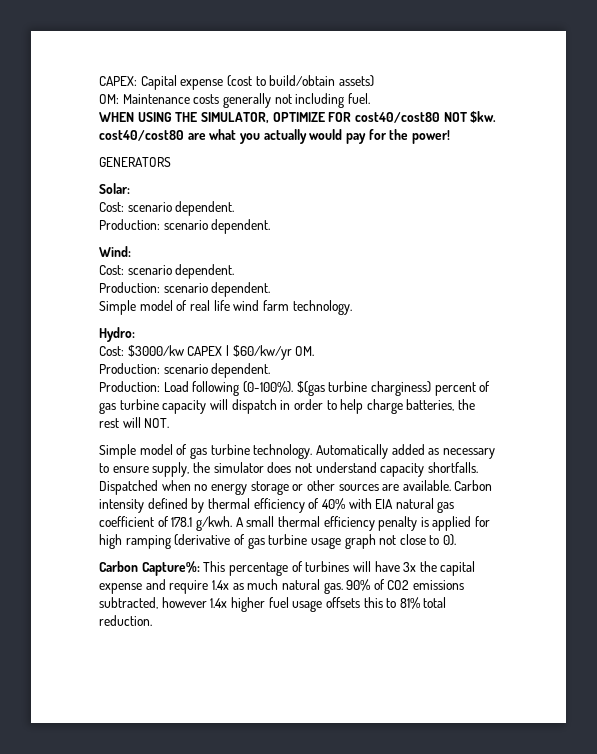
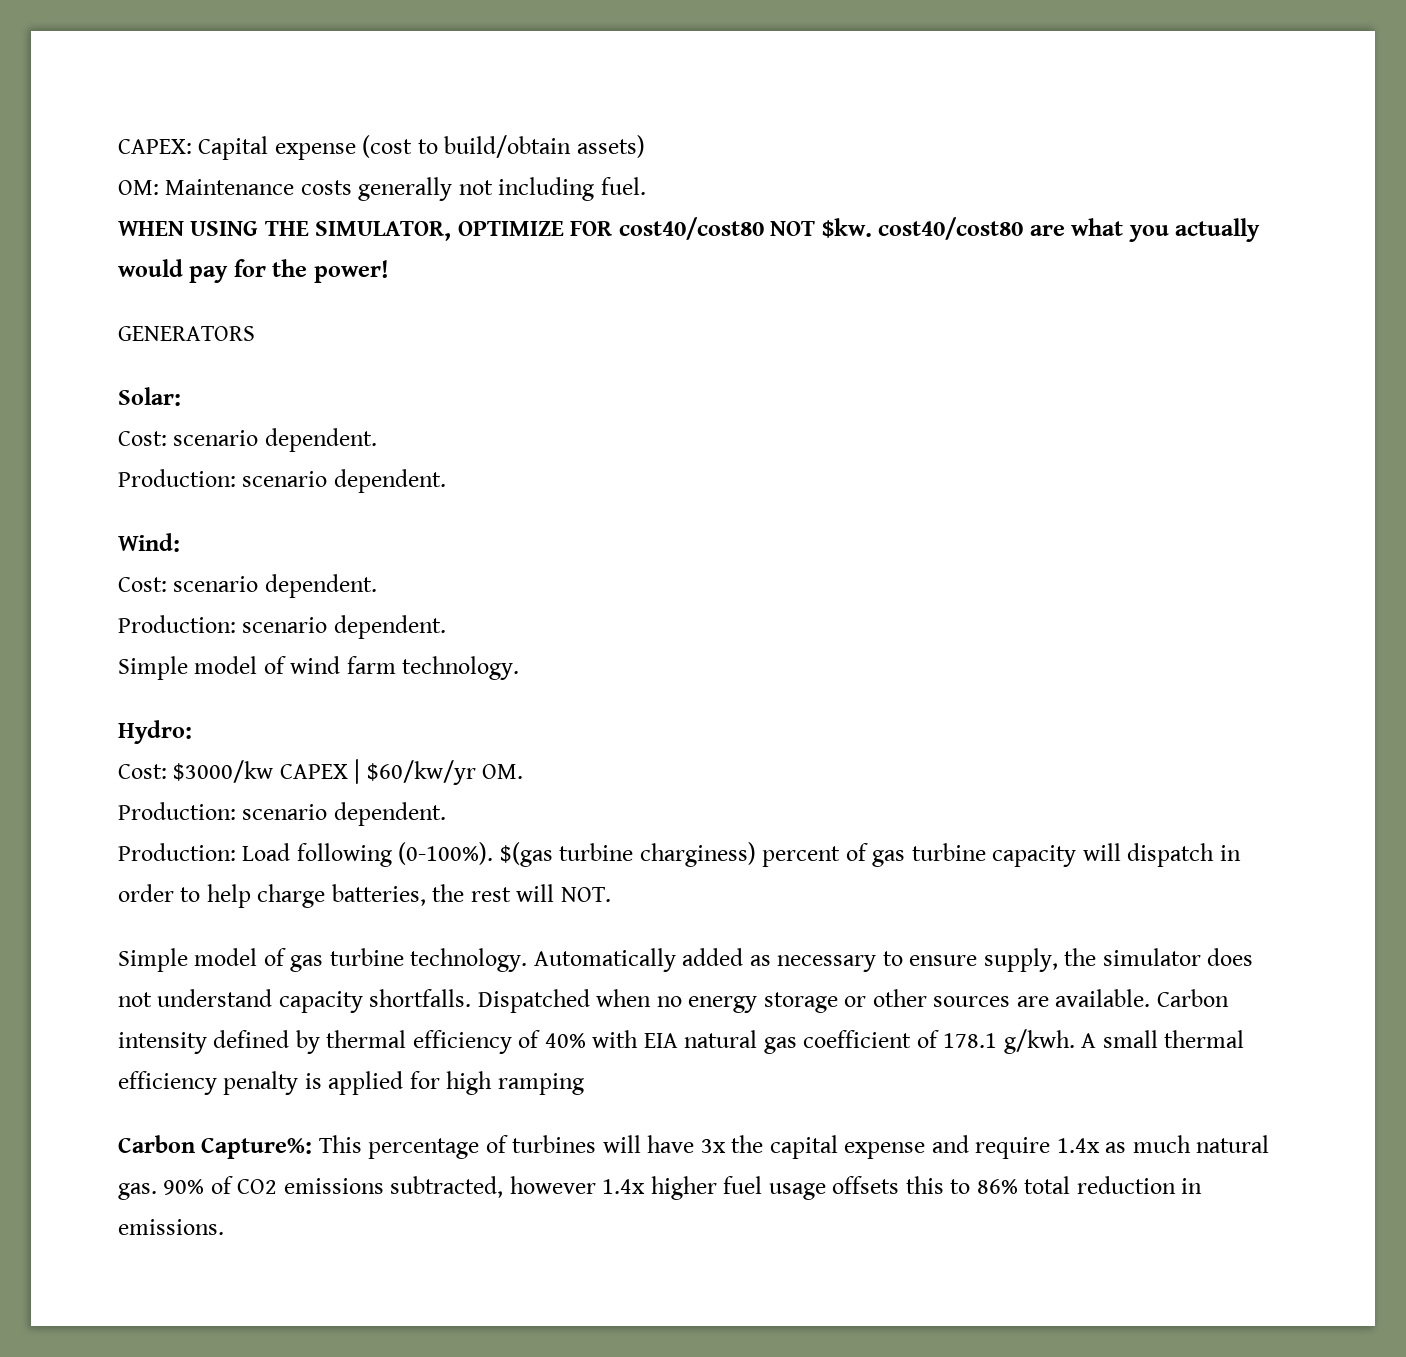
[189,300,230,311] real life -> (286, 665) none
[174,534,457,549] (derivative of gas turbine usage graph not close to 0). -> (584, 1084) none
[399,597,447,609] [99,615,152,626] 81% total reduction. -> [976,1176,1203,1194] [118,1219,224,1235] 86% total reduction in emissions.

